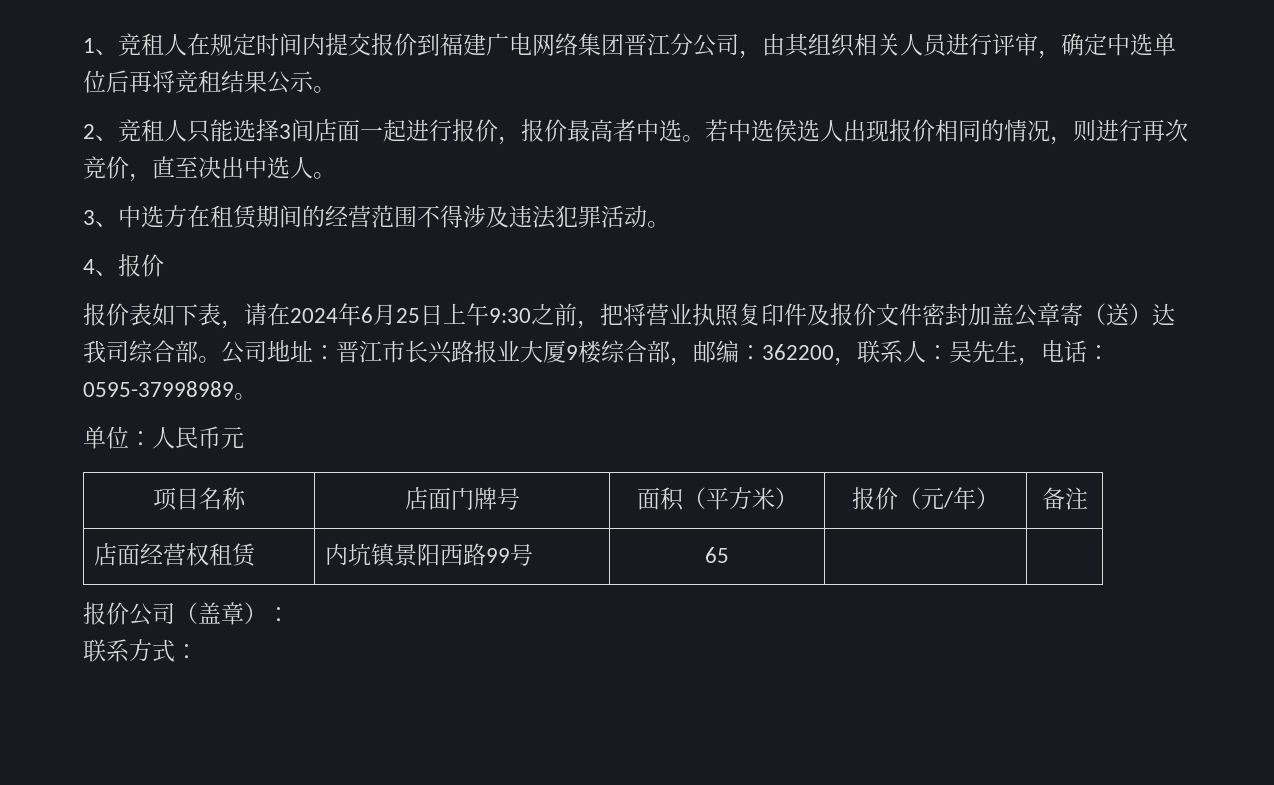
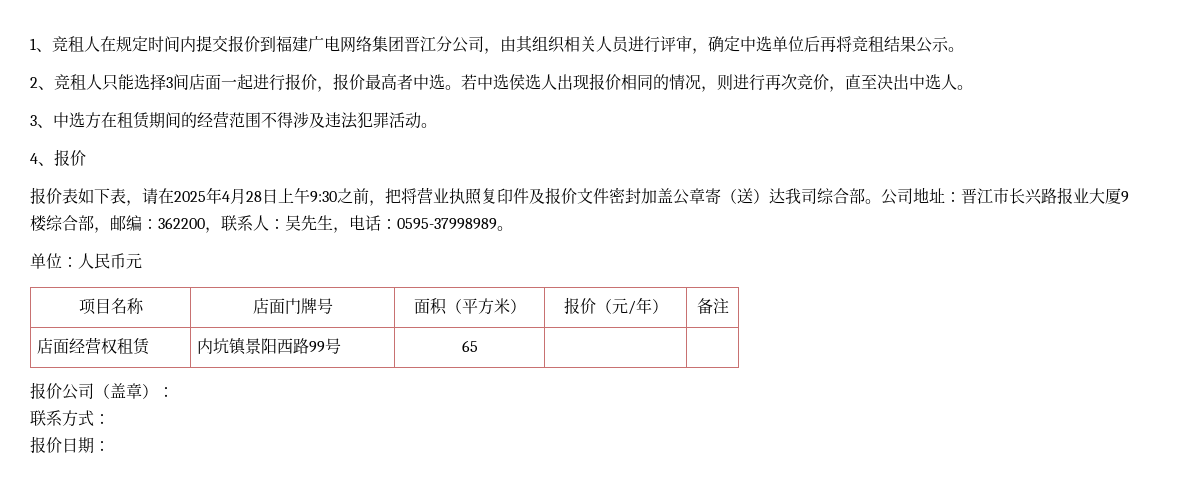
[290,303,420,326] 2024年6月25 -> [174,187,262,204] 2025年4月28
(198, 651) none -> [30,436,110,453] // 报价日期：

